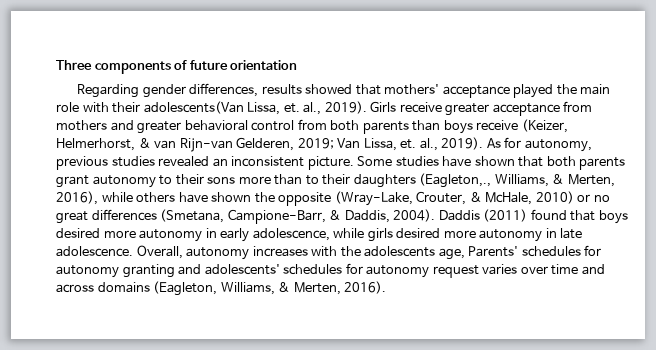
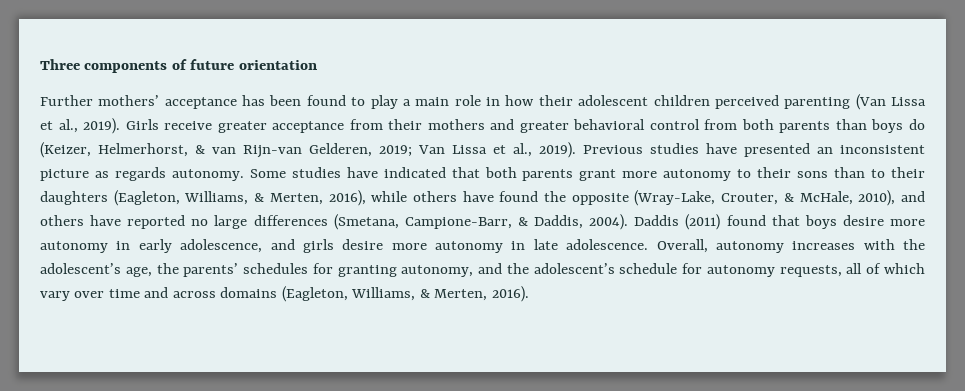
[77,83,611,98] [56,101,300,115] Regarding gender differences, results showed that mothers' acceptance played the main role with their adolescents(Van Lissa, et. -> [40,94,926,110] [40,121,53,130] Further mothers’ acceptance has been found to play a main role in how their adolescent children perceived parenting (Van Lissa et
(593, 106) none -> [388,119,423,130] their
[476,120,519,131] receive -> [908,119,925,130] do
[363,137,592,152] [56,156,354,170] Lissa, et. al., 2019). As for autonomy, previous studies revealed an inconsistent picture. -> [452,142,925,158] [40,167,244,181] Lissa et al., 2019). Previous studies have presented an inconsistent picture as regards autonomy.
[474,156,515,166] shown -> [383,167,446,178] indicated
(89, 181) none -> [622,171,658,178] more
[238,176,271,184] more -> (829, 174) none
[419,173,492,188] (Eagleton,., -> [113,190,180,206] (Eagleton,
[211,192,252,202] shown -> [499,191,539,202] found
[535,191,610,204] [56,211,88,224] 2010) or no great -> [858,190,926,206] [40,215,248,229] 2010), and others have reported no large
[56,228,100,238] desired -> [842,215,884,226] desire
[333,228,441,242] while girls desired -> [270,239,384,253] and girls desire
[364,245,602,260] [56,263,518,278] adolescents age, Parents' schedules for autonomy granting and adolescents' schedules for autonomy request varies -> [40,263,925,277] [40,291,70,301] adolescent’s age, the parents’ schedules for granting autonomy, and the adolescent’s schedule for autonomy requests, all of which vary

